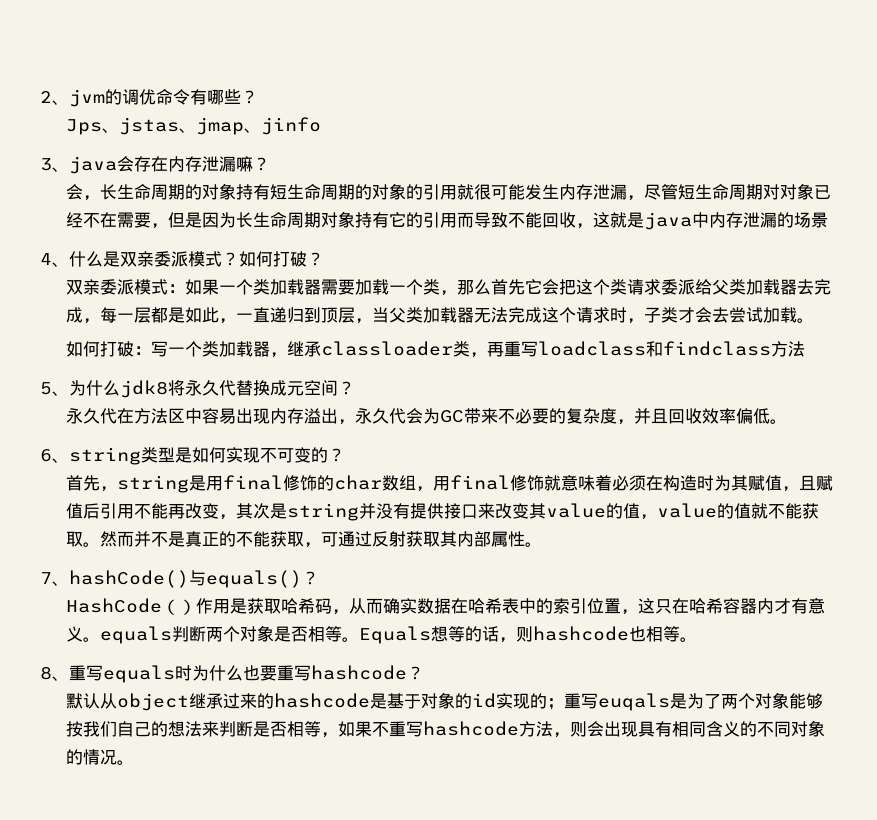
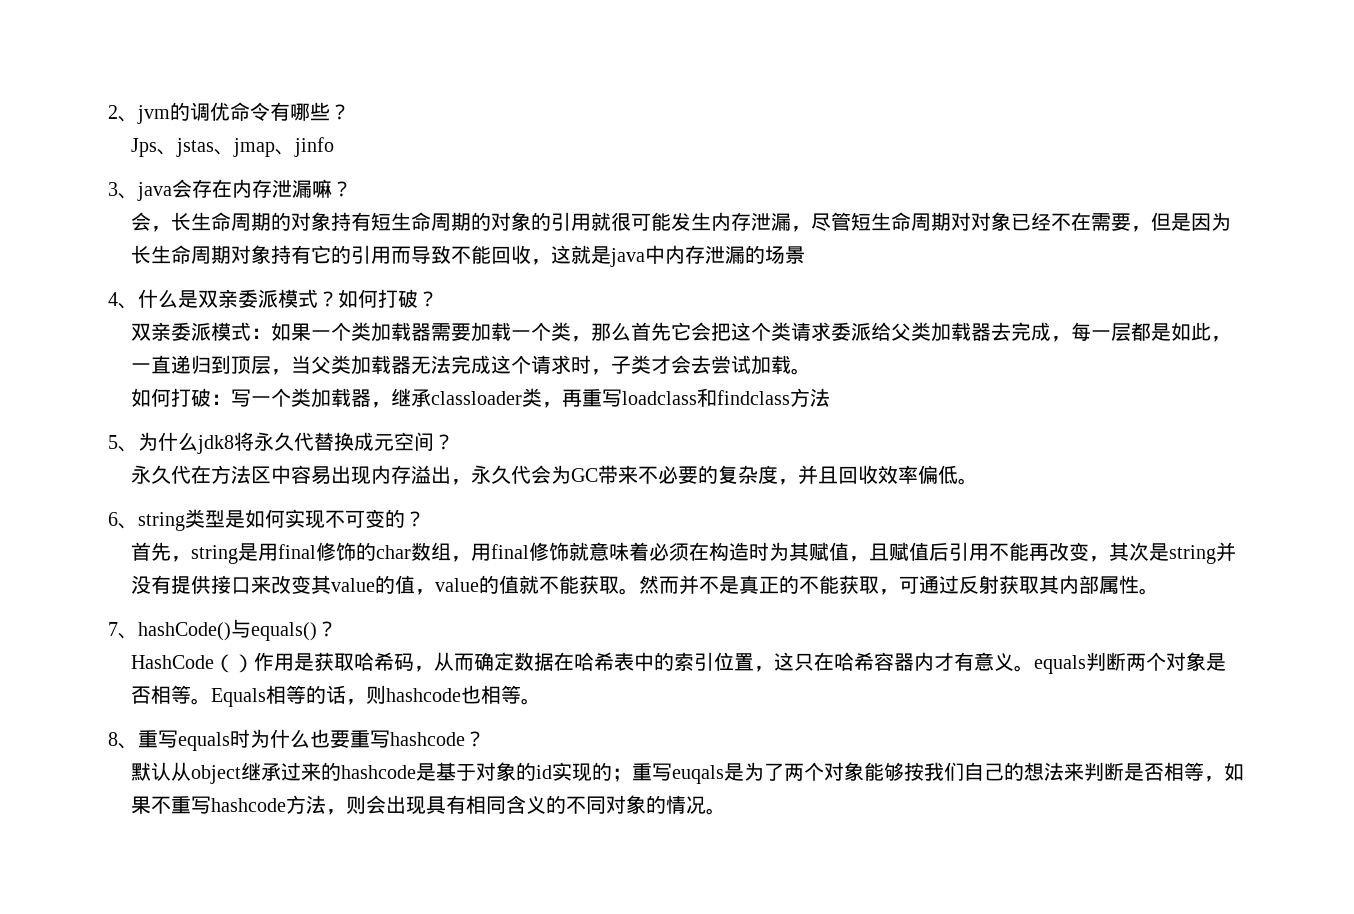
[400,598,418,614] 实 -> [494,652,515,671] 定
[431,626,449,642] 想 -> [266,685,287,704] 相

